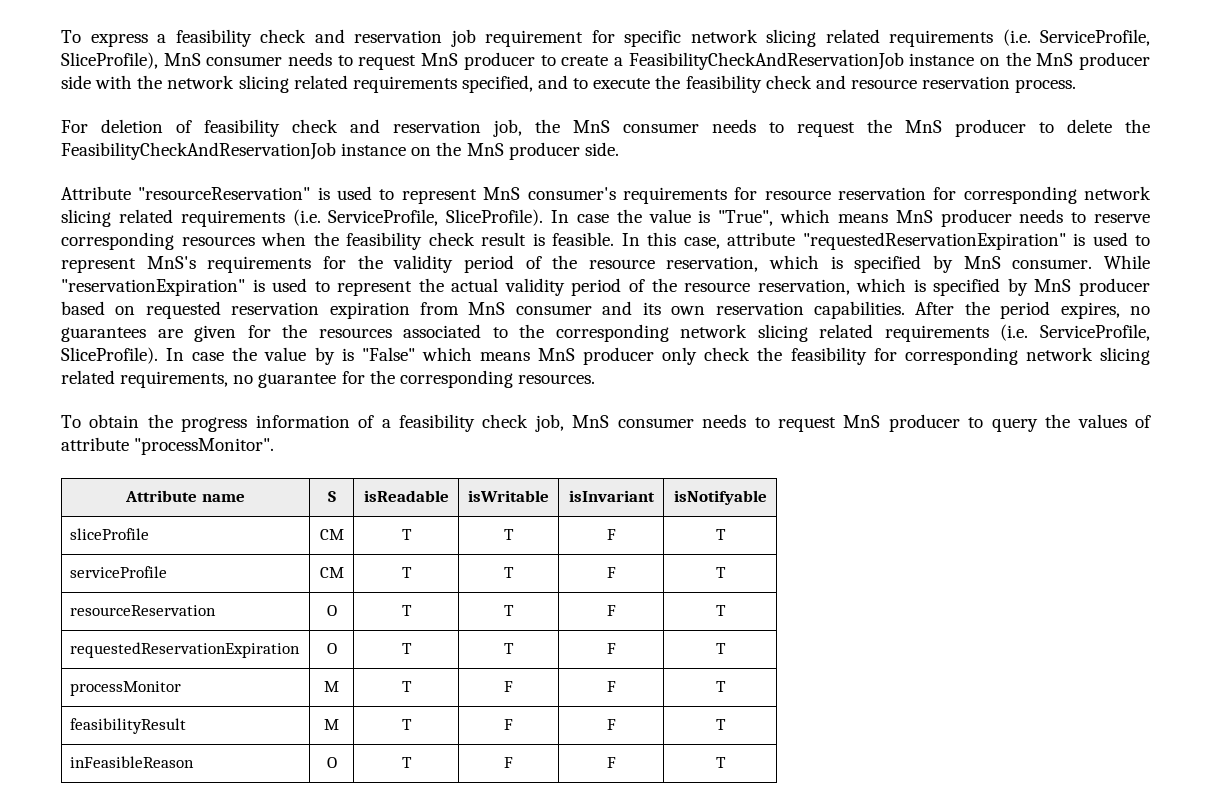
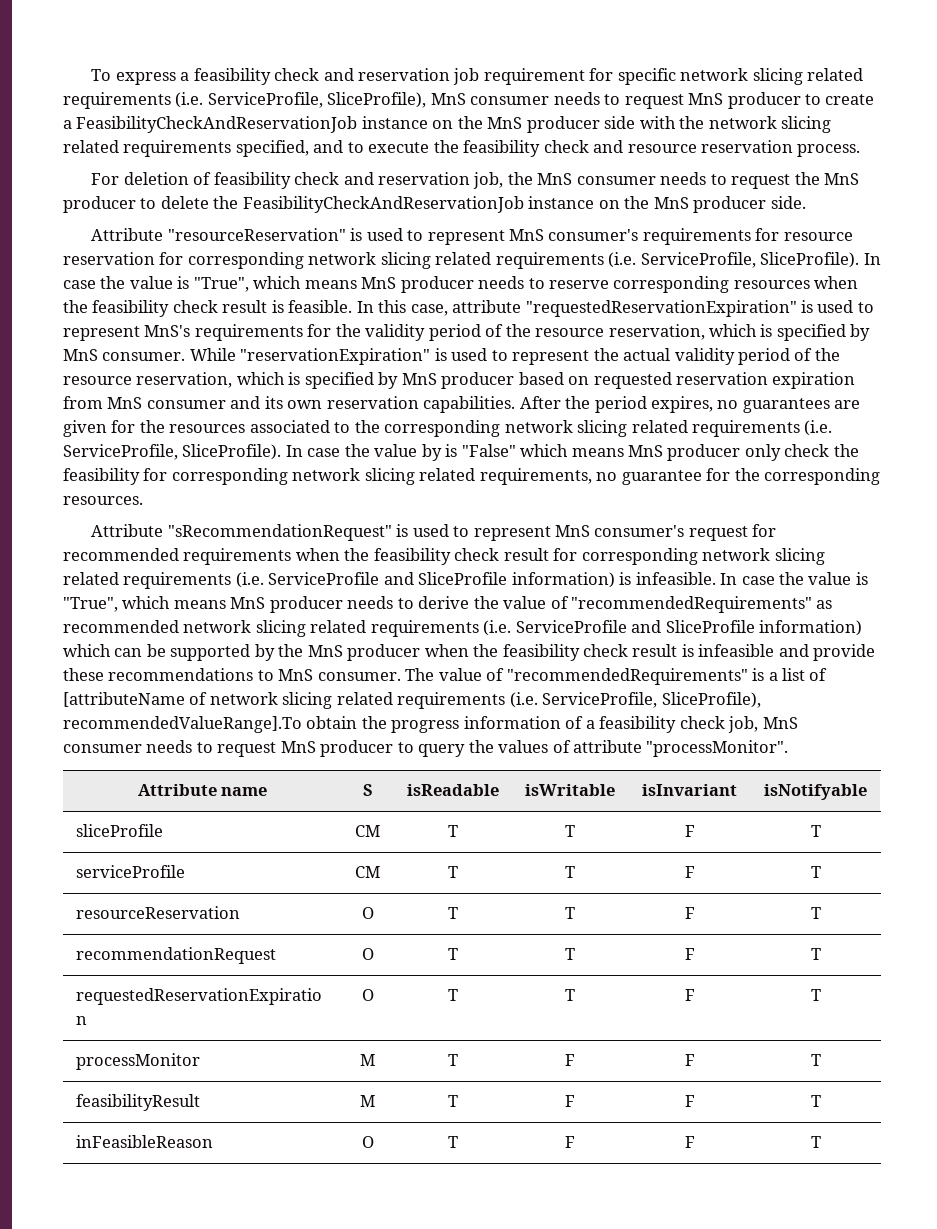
[61,415,81,428] To -> [91,524,777,541] [63,548,825,565] [63,572,868,589] [63,596,833,613] [63,620,863,637] [63,644,876,661] [63,668,828,685] [63,692,761,709] [63,716,302,733] Attribute "sRecommendationRequest" is used to represent MnS consumer's request for recommended requirements when the feasibility check result for corresponding network slicing related requirements (i.e. ServiceProfile and SliceProfile information) is infeasible. In case the value is "True", which means MnS producer needs to derive the value of "recommendedRequirements" as recommended network slicing related requirements (i.e. ServiceProfile and SliceProfile information) which can be supported by the MnS producer when the feasibility check result is infeasible and provide these recommendations to MnS consumer. The value of "recommendedRequirements" is a list of [attributeName of network slicing related requirements (i.e. ServiceProfile, SliceProfile), recommendedValueRange].To
(726, 610) none -> [75,947,276,964] [361,948,374,960] [447,948,458,960] [565,948,575,960] [684,948,695,960] [810,948,821,960] // recommendationRequest | O | T | T | F | T

